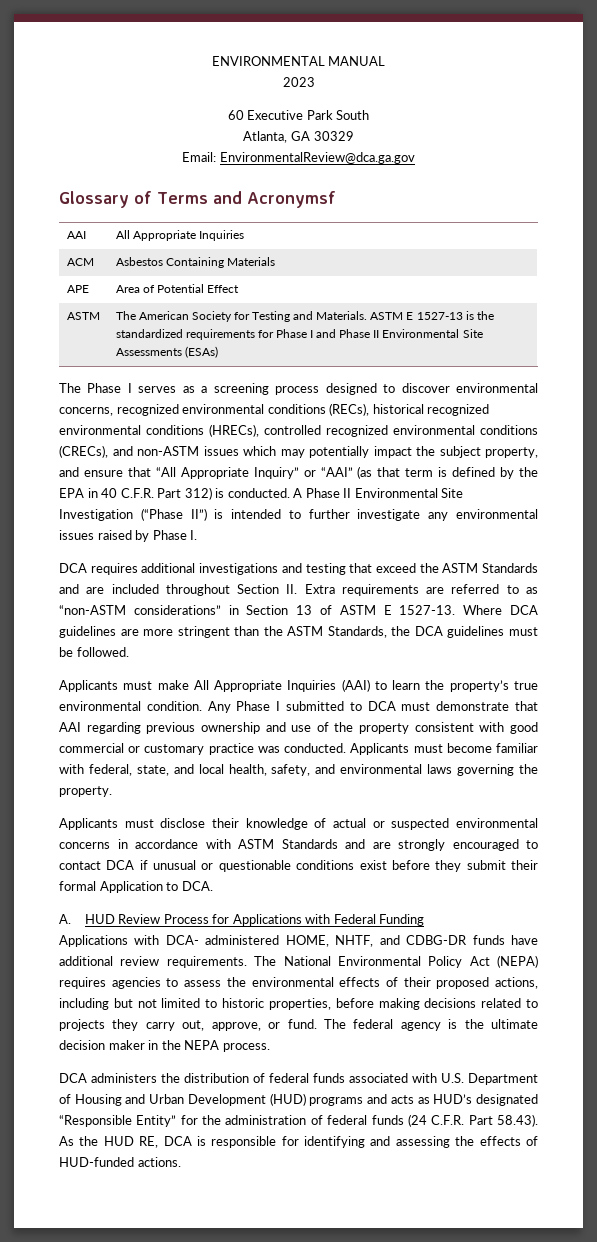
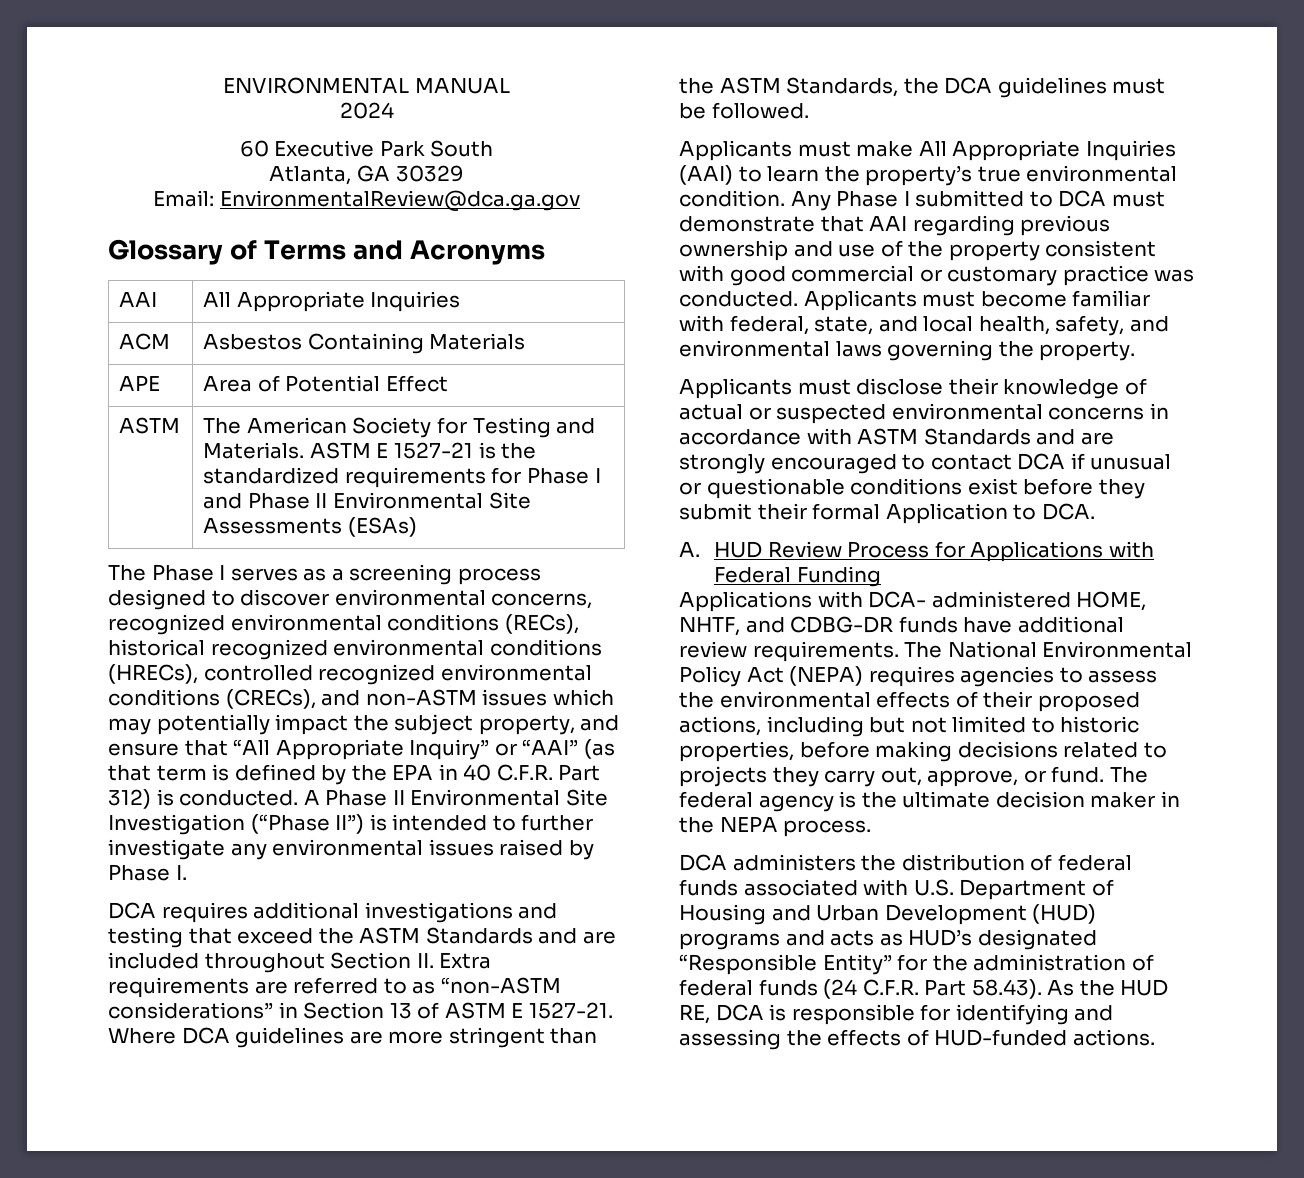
[282,77,315,87] 2023 -> [339,102,394,119] 2024
[246,191,336,208] Acronymsf -> [409,240,545,265] Acronyms
[416,312,463,320] 1527-13 -> [393,442,473,459] 1527-21
[399,605,456,615] 1527-13. -> [528,1002,613,1019] 1527-21.

